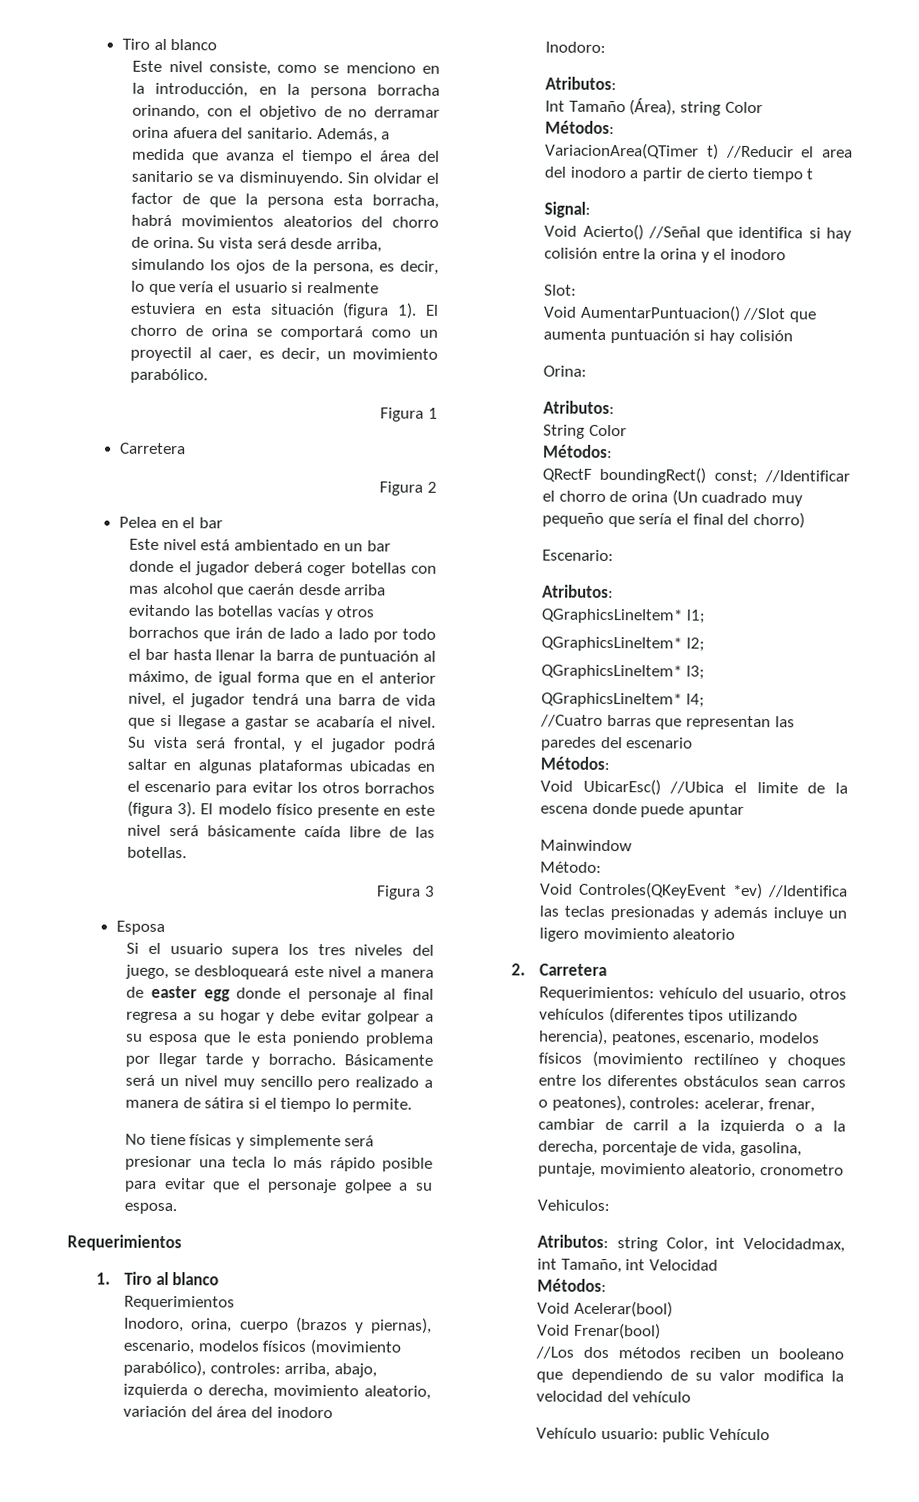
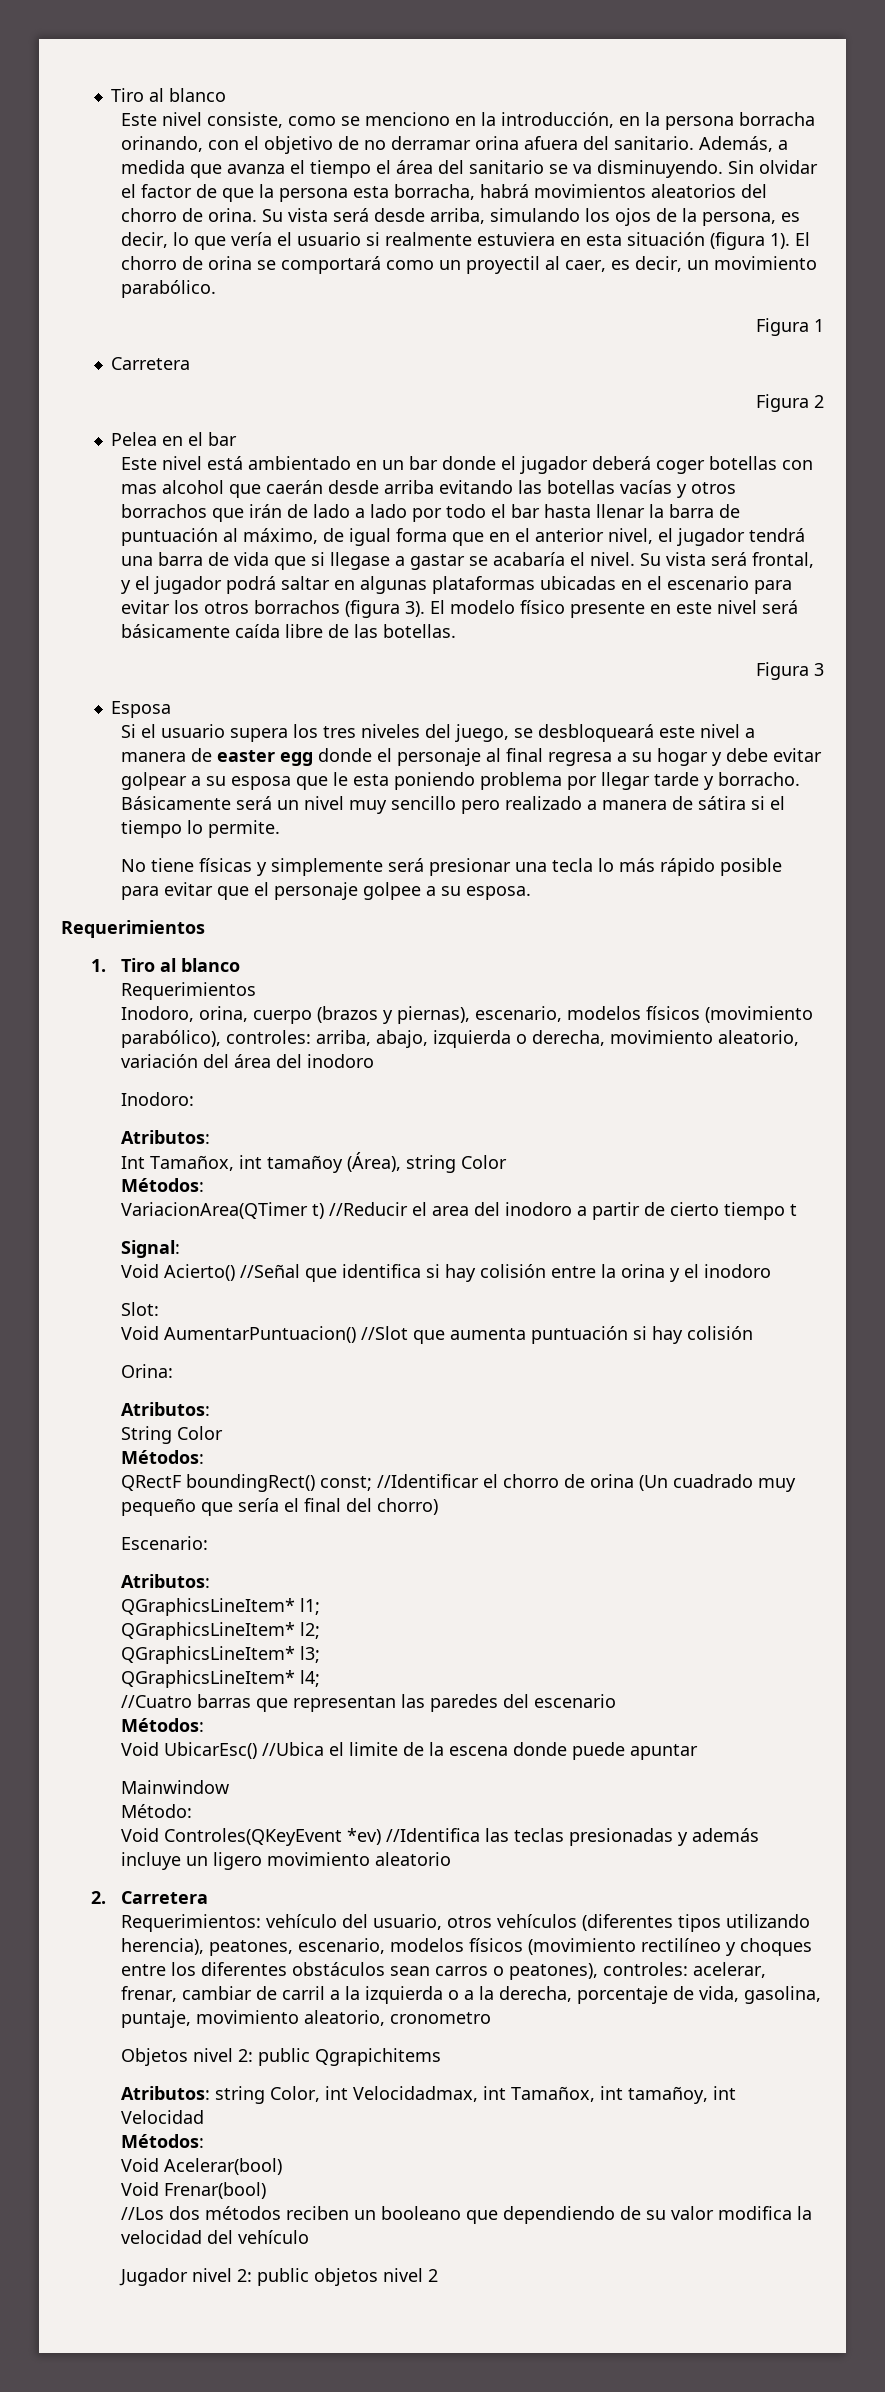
[568,100,626,113] Tamaño -> [150,1155,344,1173] Tamañox, int tamañoy
[537,1199,611,1212] Vehiculos: -> [121,2048,442,2066] Objetos nivel 2: public Qgrapichitems
[560,1258,622,1274] Tamaño, -> [511,2086,709,2104] Tamañox, int tamañoy,
[536,1427,770,1443] Vehículo usuario: public Vehículo -> [119,2268,439,2286] Jugador nivel 2: public objetos nivel 2

